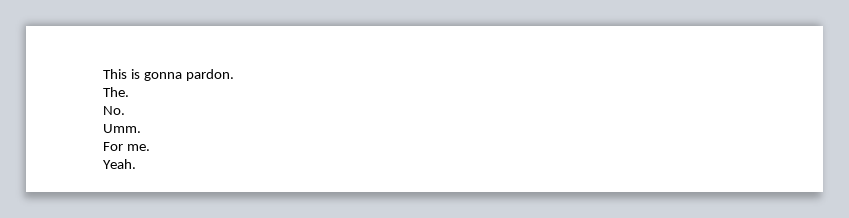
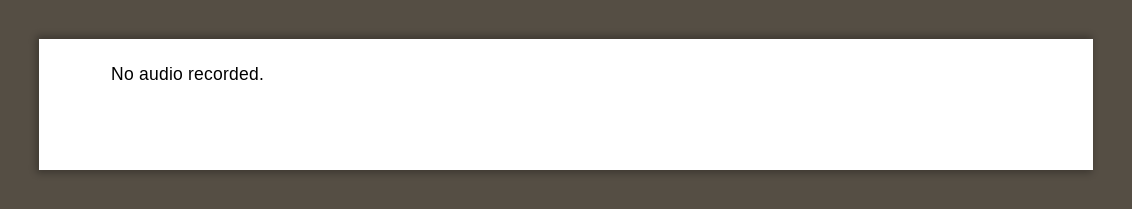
[103,69,234,81] [103,87,129,97] [103,106,125,115] [103,124,141,133] [103,142,150,151] [103,159,136,169] This is gonna pardon. // The. // No. // Umm. // For me. // Yeah. -> [111,67,264,80] No audio recorded.

